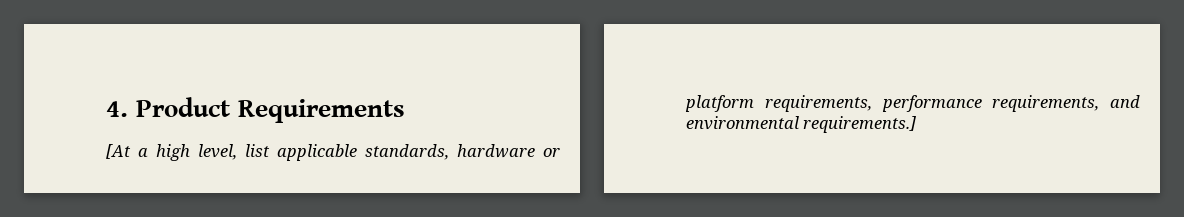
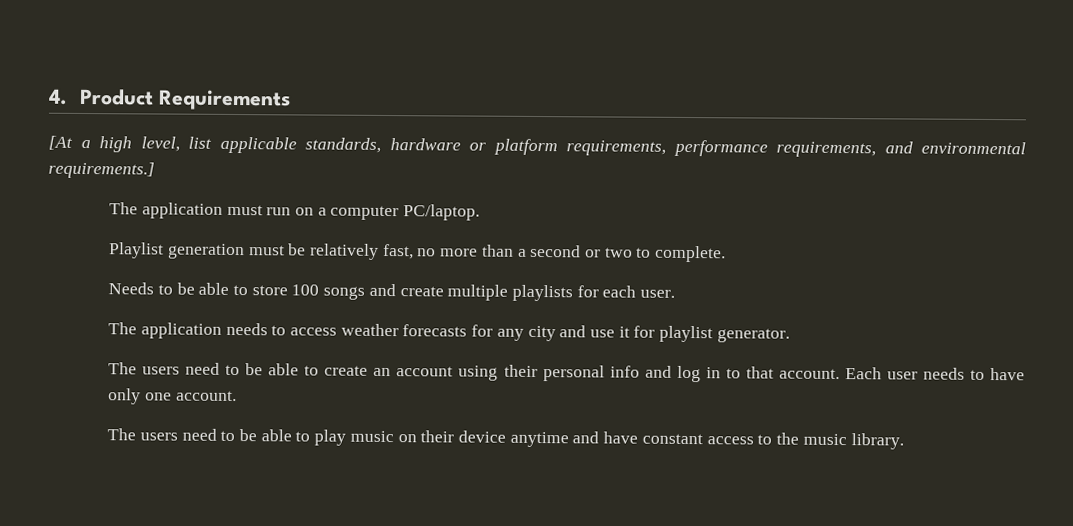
(917, 124) none -> [109,202,481,221] [109,242,727,263] [108,282,676,302] [108,322,790,343] [108,362,1026,383] [108,388,237,405] [107,428,904,450] // The application must run on a computer PC/laptop. // Playlist generation must be relatively fast, no more than a second or two to complete. // Needs to be able to store 100 songs and create multiple playlists for each user. // The application needs to access weather forecasts for any city and use it for playlist generator. // The users need to be able to create an account using their personal info and log in to that account. Each user needs to have only one account. // The users need to be able to play music on their device anytime and have constant access to the music library.

